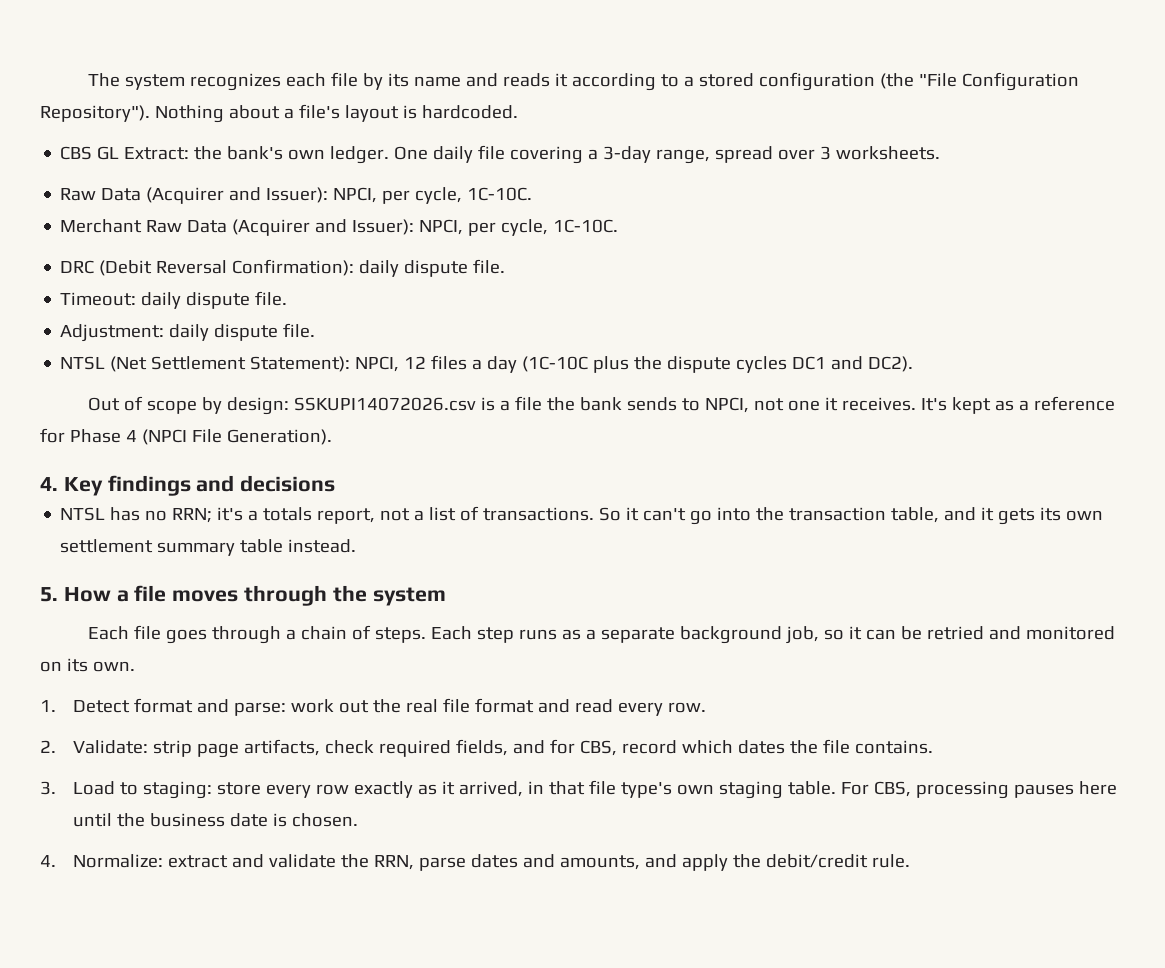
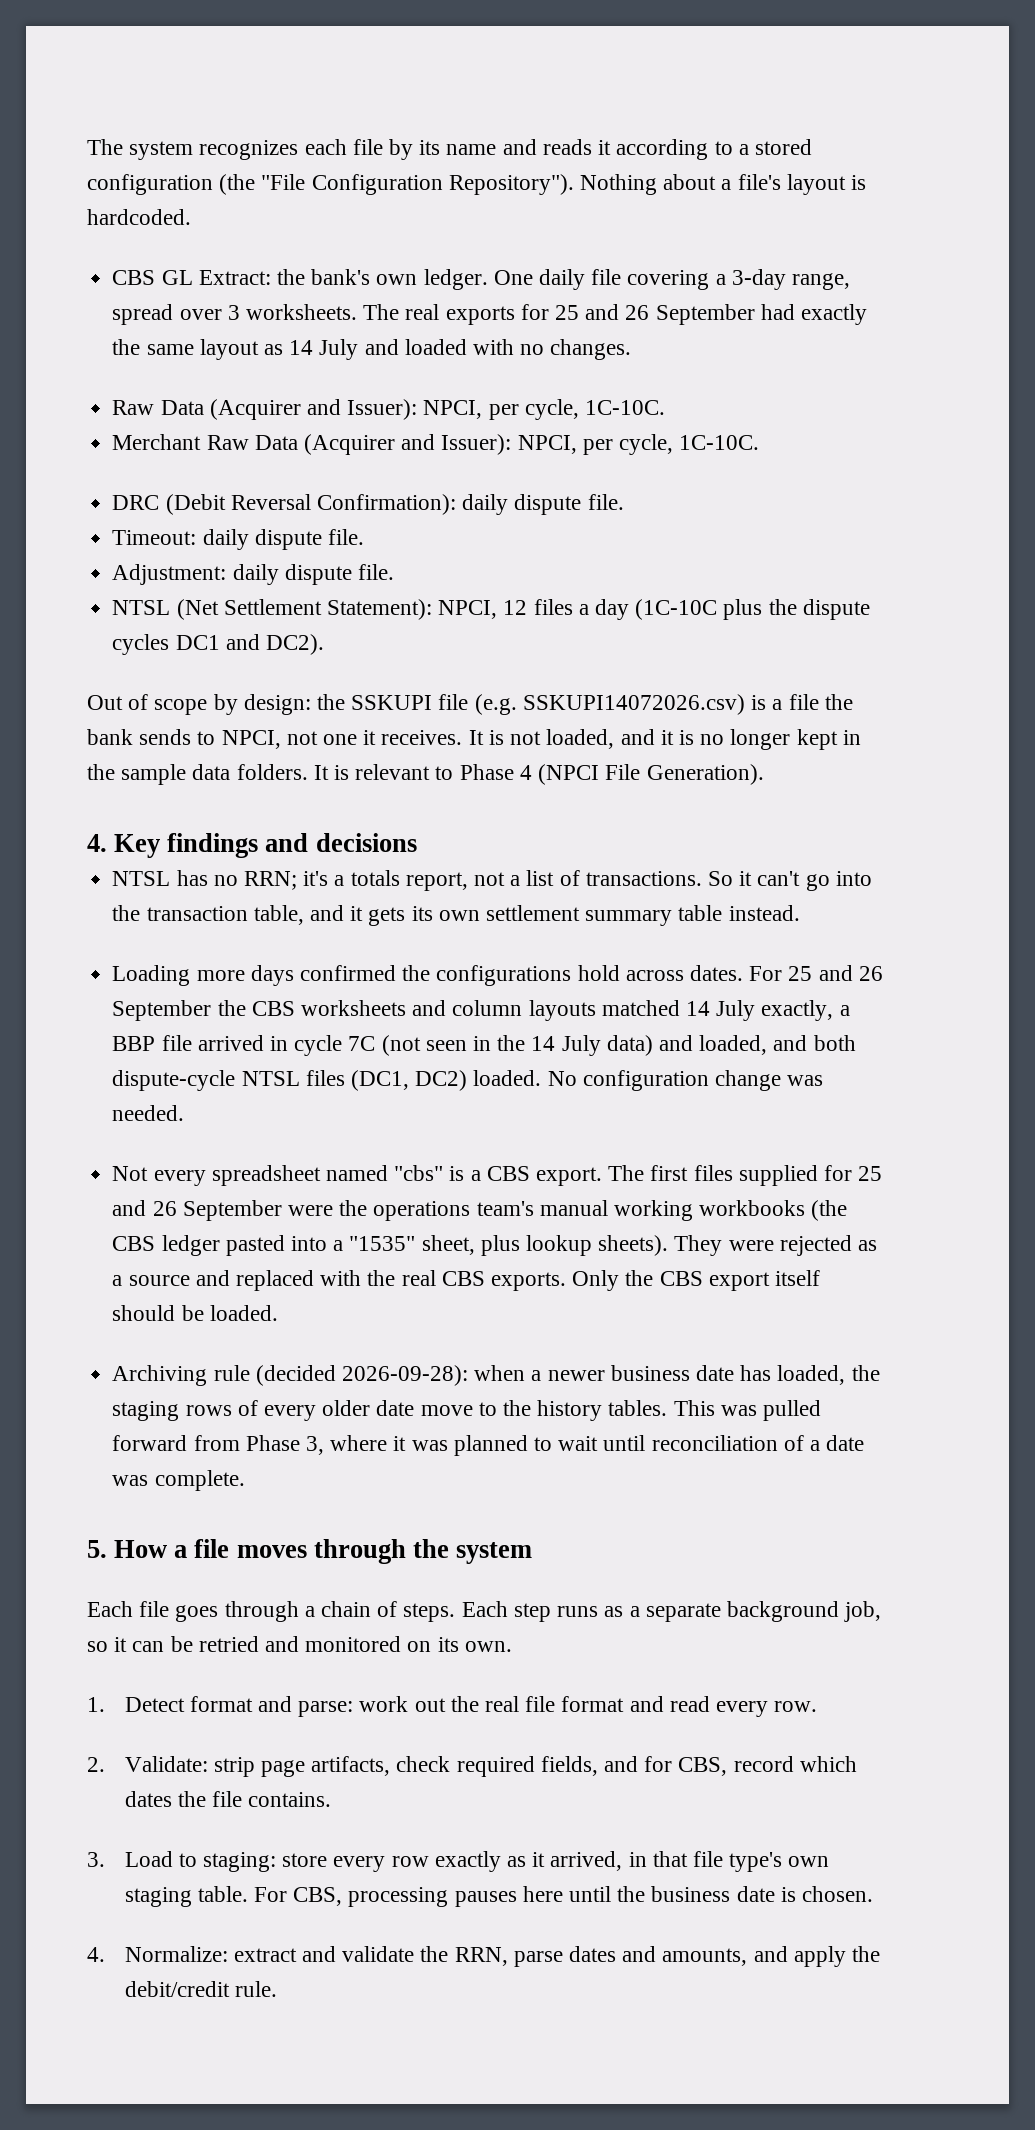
(941, 153) none -> [363,304,868,325] [112,339,632,360] The real exports for 25 and 26 September had exactly the same layout as 14 July and loaded with no changes.
[293,397,476,411] SSKUPI14072026.csv -> [317,694,745,715] the SSKUPI file (e.g. SSKUPI14072026.csv)
[920,396,1115,414] [40,428,65,443] It's kept as a reference for -> [468,729,861,750] [87,764,454,785] It is not loaded, and it is no longer kept in the sample data folders. It is relevant to
(357, 546) none -> [112,965,883,986] [112,1000,850,1021] [112,1035,856,1056] [112,1070,824,1091] [112,1105,185,1121] [112,1165,883,1186] [112,1200,848,1221] [112,1235,878,1256] [112,1270,821,1291] [112,1305,278,1321] [112,1365,880,1386] [112,1400,822,1421] [112,1435,865,1456] [112,1470,245,1491] // Loading more days confirmed the configurations hold across dates. For 25 and 26 September the CBS worksheets and column layouts matched 14 July exactly, a BBP file arrived in cycle 7C (not seen in the 14 July data) and loaded, and both dispute-cycle NTSL files (DC1, DC2) loaded. No configuration change was needed. // Not every spreadsheet named "cbs" is a CBS export. The first files supplied for 25 and 26 September were the operations team's manual working workbooks (the CBS ledger pasted into a "1535" sheet, plus lookup sheets). They were rejected as a source and replaced with the real CBS exports. Only the CBS export itself should be loaded. // Archiving rule (decided 2026-09-28): when a newer business date has loaded, the staging rows of every older date move to the history tables. This was pulled forward from Phase 3, where it was planned to wait until reconciliation of a date was complete.

